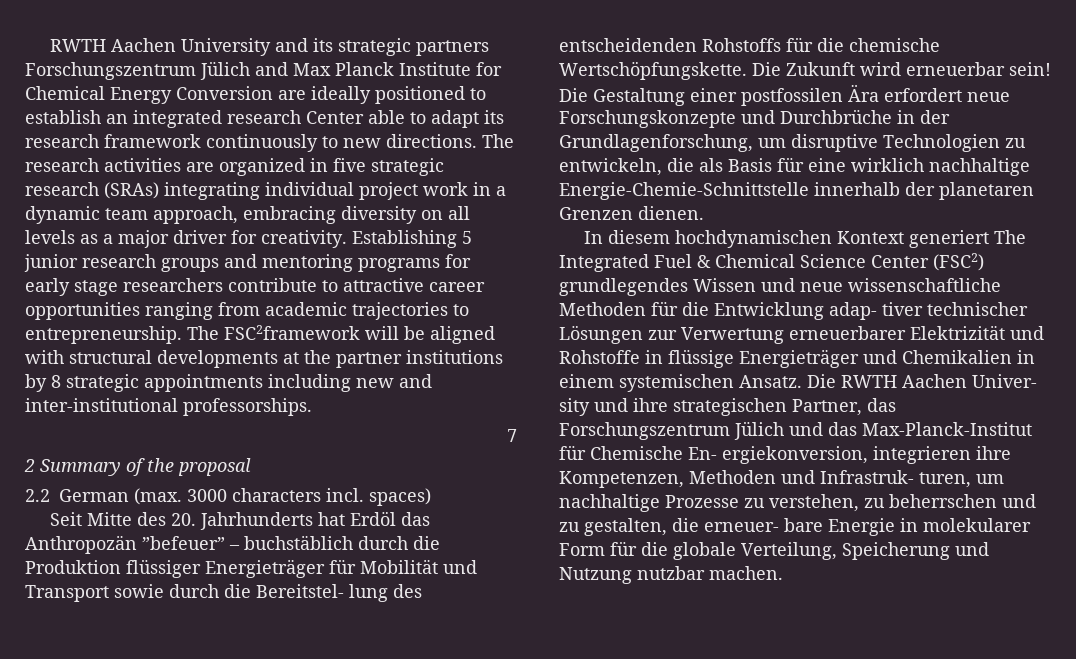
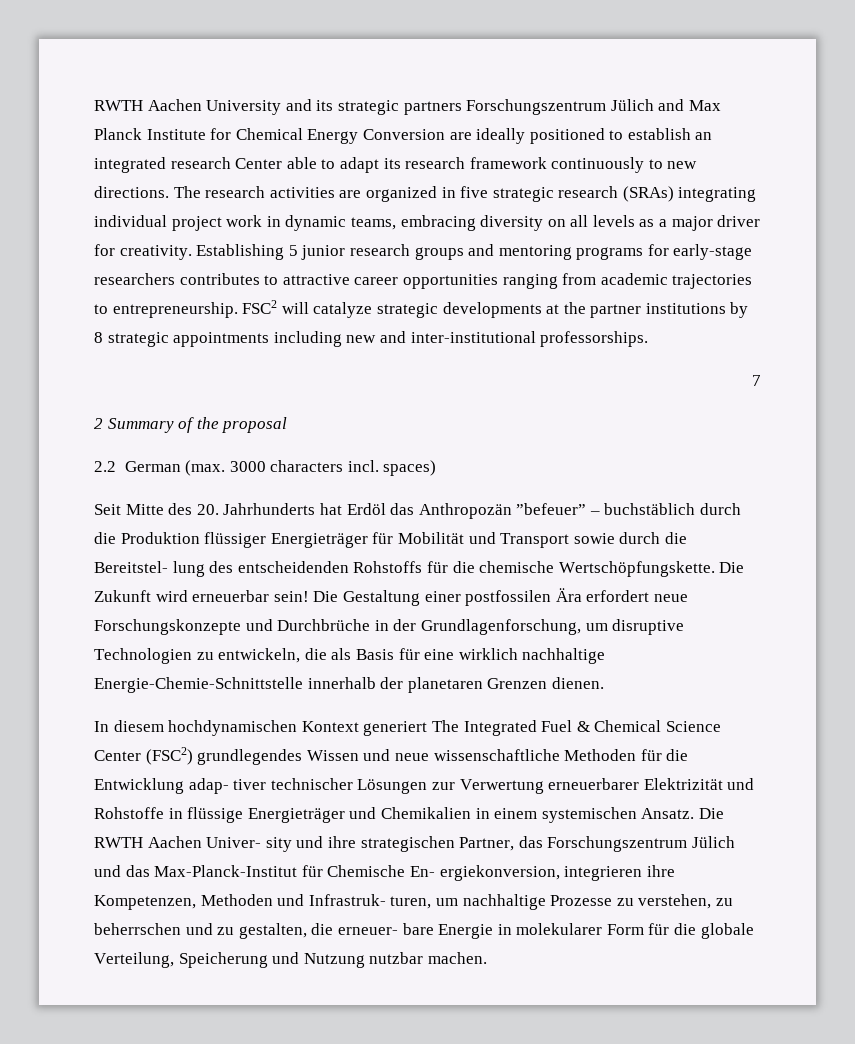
[496,186,506,196] [25,206,238,224] a dynamic team approach, -> [285,215,396,231] dynamic teams,
[25,278,317,296] early stage researchers contribute -> [673,244,753,260] [94,273,260,285] early-stage researchers contributes
[187,325,495,344] [25,350,152,364] The FSC2framework will be aligned with structural -> [242,300,438,318] FSC2 will catalyze strategic

